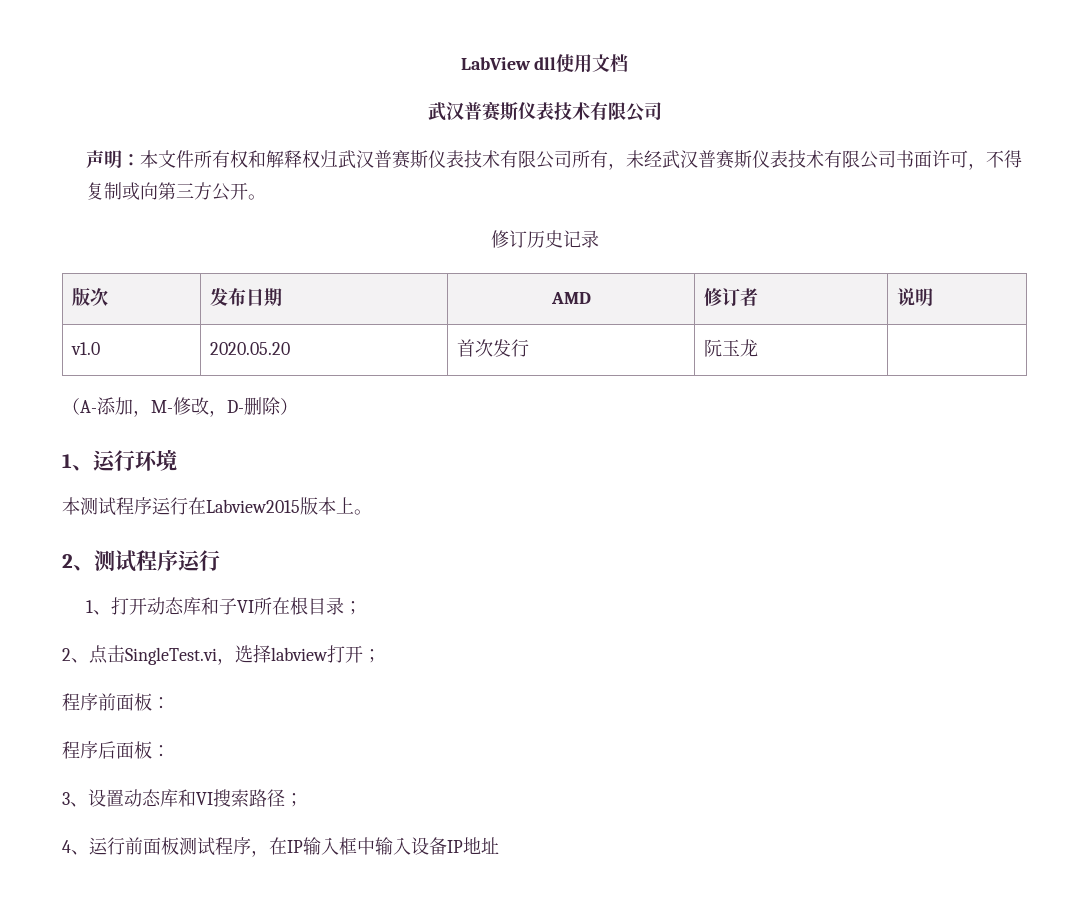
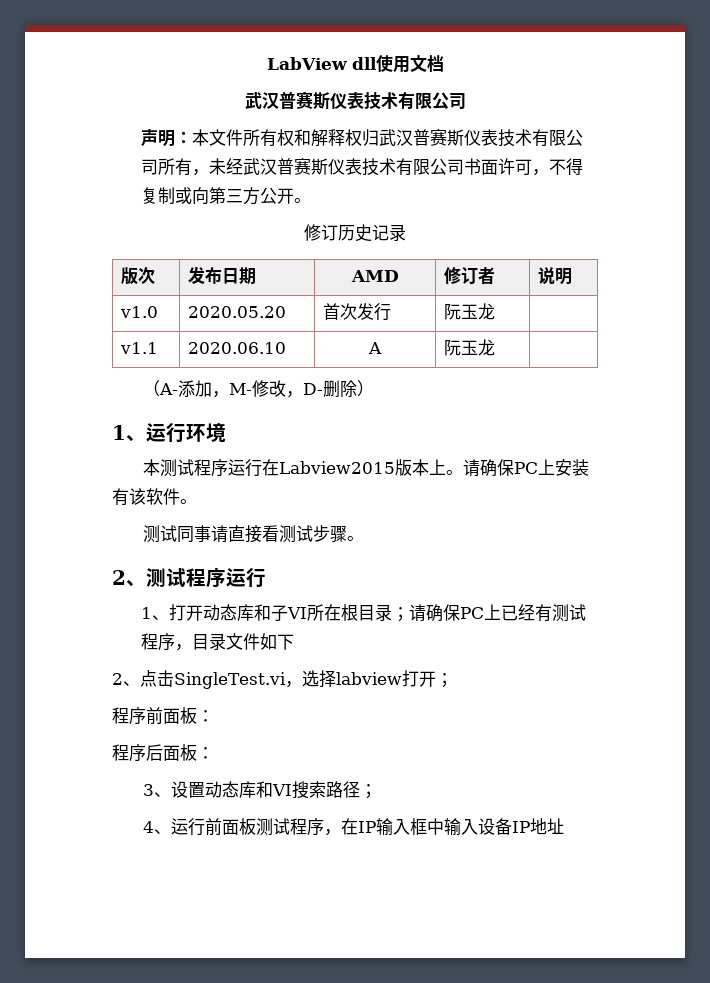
(758, 348) none -> [119,342,158,354] [187,342,286,354] [368,342,382,354] [443,339,495,356] // v1.1 | 2020.06.10 | A | 阮玉龙 |
(372, 512) none -> [463,459,590,477] [112,488,197,506] [143,525,365,543] 请确保PC上安装有该软件。 // 测试同事请直接看测试步骤。
(363, 608) none -> [408,604,586,622] [140,633,294,651] 请确保PC上已经有测试程序，目录文件如下

